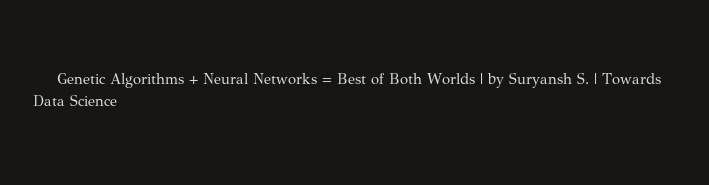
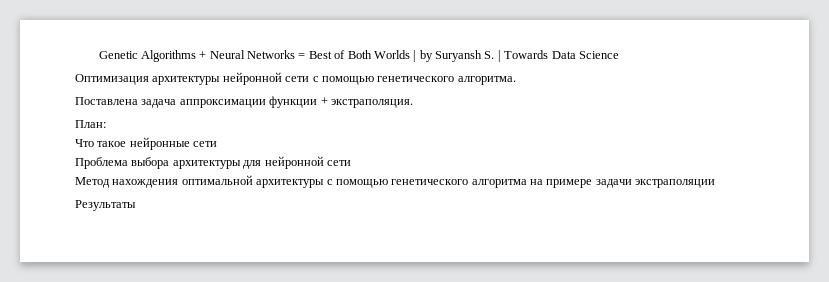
(117, 100) none -> [75,72,516,85] [75,96,413,108] [75,120,106,128] [75,137,218,150] [75,156,351,169] [75,175,716,188] [75,200,136,211] // Оптимизация архитектуры нейронной сети с помощью генетического алгоритма. // Поставлена задача аппроксимации функции + экстраполяция. // План: // Что такое нейронные сети // Проблема выбора архитектуры для нейронной сети // Метод нахождения оптимальной архитектуры с помощью генетического алгоритма на примере задачи экстраполяции // Результаты

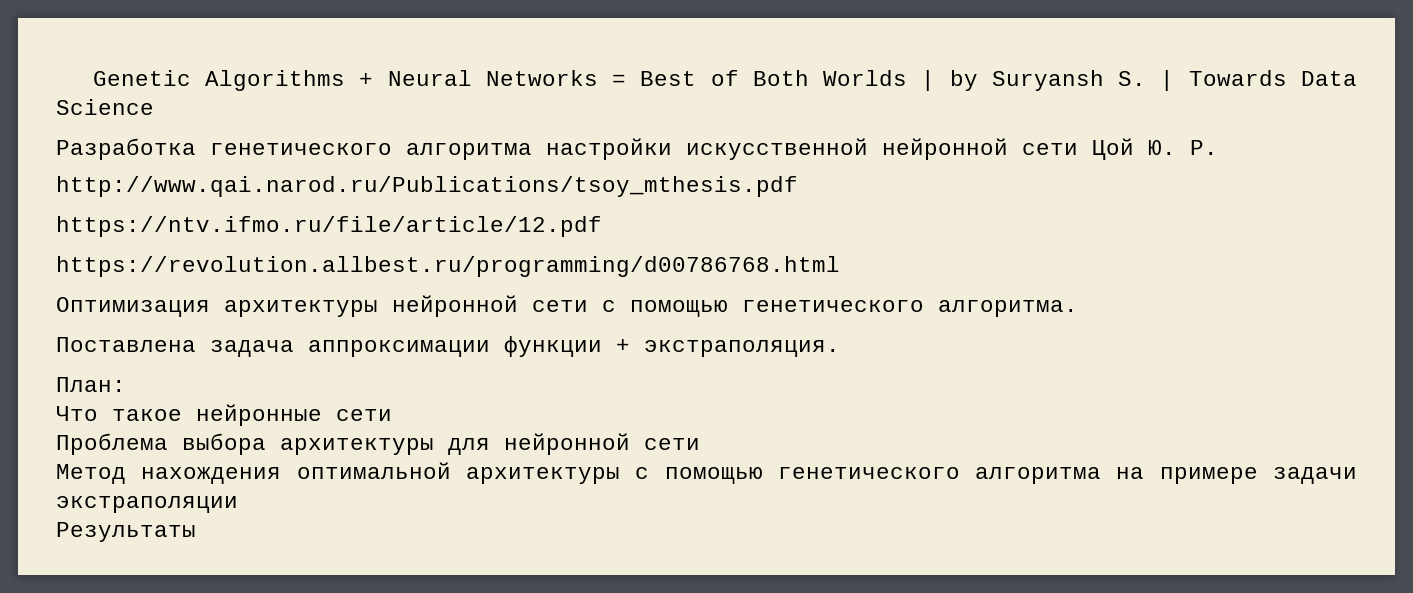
(619, 55) none -> [56,138,1218,160] [56,176,798,197] [56,216,602,237] [56,256,840,277] // Разработка генетического алгоритма настройки искусственной нейронной сети Цой Ю. Р. // http://www.qai.narod.ru/Publications/tsoy_mthesis.pdf // https://ntv.ifmo.ru/file/article/12.pdf // https://revolution.allbest.ru/programming/d00786768.html

